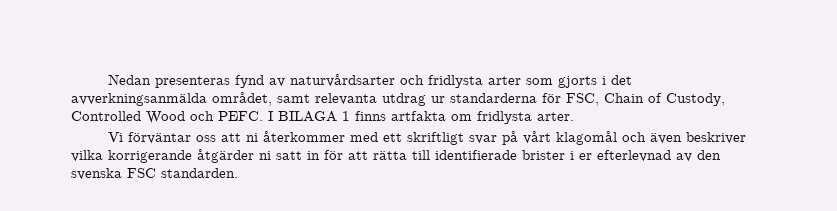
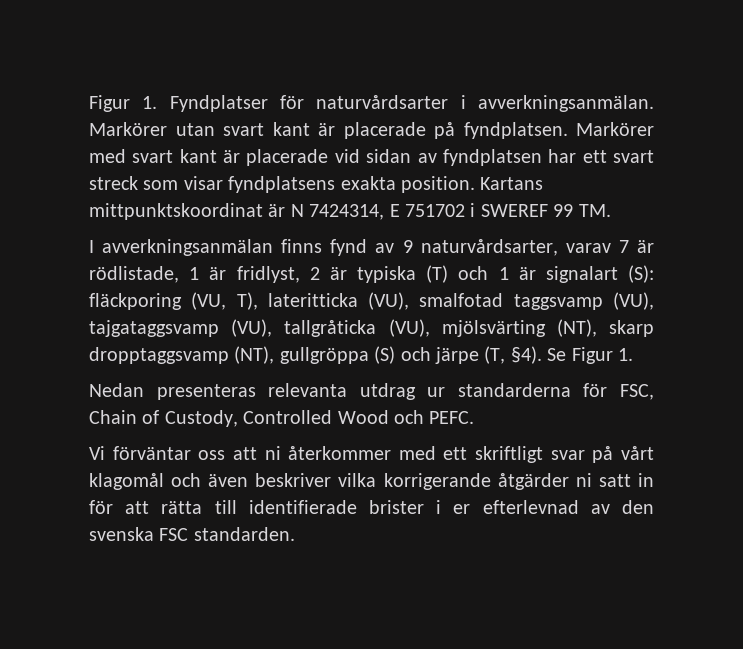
[107,74,632,88] [71,92,310,106] Nedan presenteras fynd av naturvårdsarter och fridlysta arter som gjorts i det avverkningsanmälda området, samt -> [89,95,654,112] [89,122,654,139] [89,149,655,166] [89,176,544,193] [89,203,611,220] [89,239,654,256] [89,265,655,283] [89,292,654,310] [89,319,655,337] [89,346,633,364] [89,383,256,400] Figur 1. Fyndplatser för naturvårdsarter i avverkningsanmälan. Markörer utan svart kant är placerade på fyndplatsen. Markörer med svart kant är placerade vid sidan av fyndplatsen har ett svart streck som visar fyndplatsens exakta position. Kartans mittpunktskoordinat är N 7424314, E 751702 i SWEREF 99 TM. // I avverkningsanmälan finns fynd av 9 naturvårdsarter, varav 7 är rödlistade, 1 är fridlyst, 2 är typiska (T) och 1 är signalart (S): fläckporing (VU, T), lateritticka (VU), smalfotad taggsvamp (VU), tajgataggsvamp (VU), tallgråticka (VU), mjölsvärting (NT), skarp dropptaggsvamp (NT), gullgröppa (S) och järpe (T, §4). Se Figur 1. // Nedan presenteras
[268,111,574,124] I BILAGA 1 finns artfakta om fridlysta arter. -> (475, 417) none

